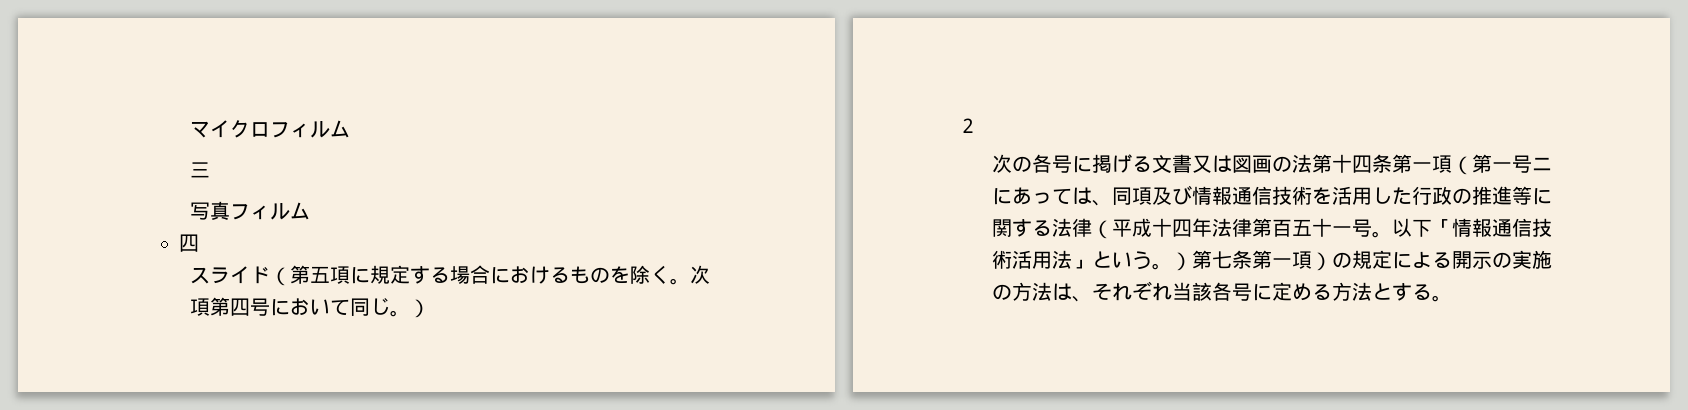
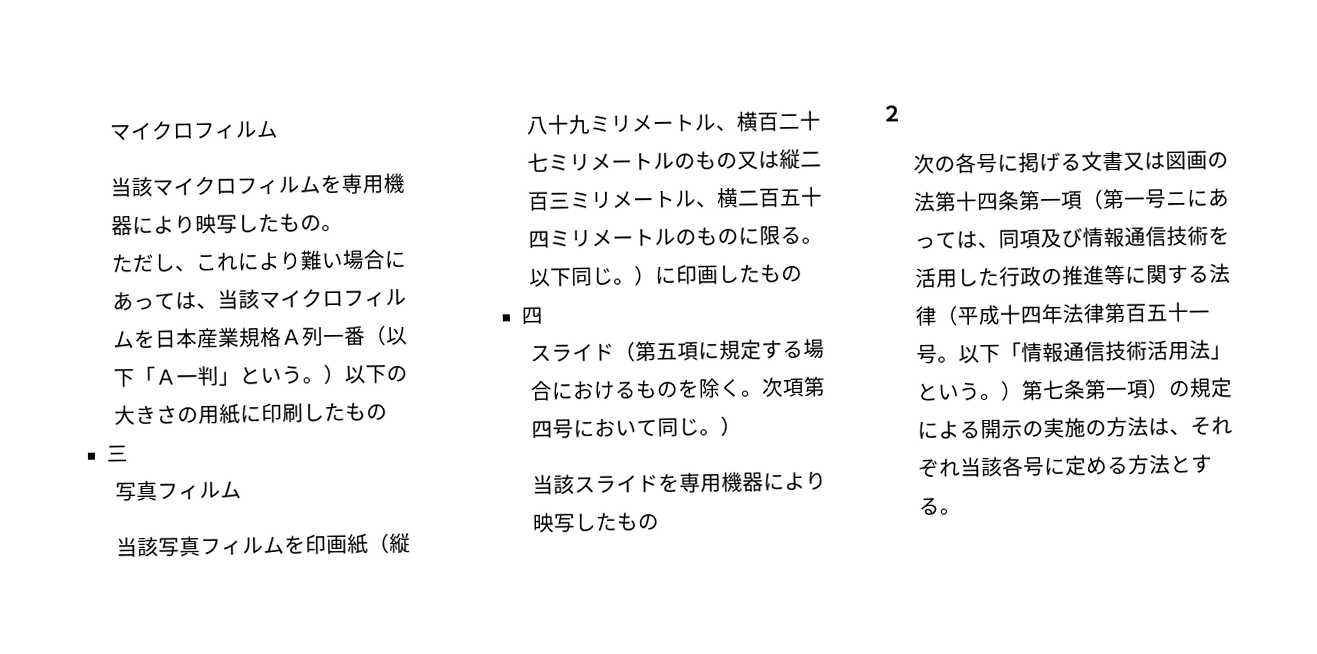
[190,162,211,178] [190,201,311,220] 三 // 写真フィルム -> [110,172,406,198] [111,213,344,236] [111,249,408,273] [112,288,408,312] [112,325,409,349] [113,363,409,388] [114,402,389,426] [105,445,128,462] [115,480,243,502] [116,532,412,558] [526,110,823,135] [527,148,823,172] [527,186,824,211] [528,225,824,249] [529,264,804,287] 当該マイクロフィルムを専用機器により映写したもの。 // ただし、これにより難い場合にあっては、当該マイクロフィルムを日本産業規格Ａ列一番（以下「Ａ一判」という。）以下の大きさの用紙に印刷したもの // 三 // 写真フィルム // 当該写真フィルムを印画紙（縦八十九ミリメートル、横百二十七ミリメートルのもの又は縦二百三ミリメートル、横二百五十四ミリメートルのものに限る。以下同じ。）に印画したもの
(431, 308) none -> [532,471,828,495] [532,512,661,533] // 当該スライドを専用機器により映写したもの

